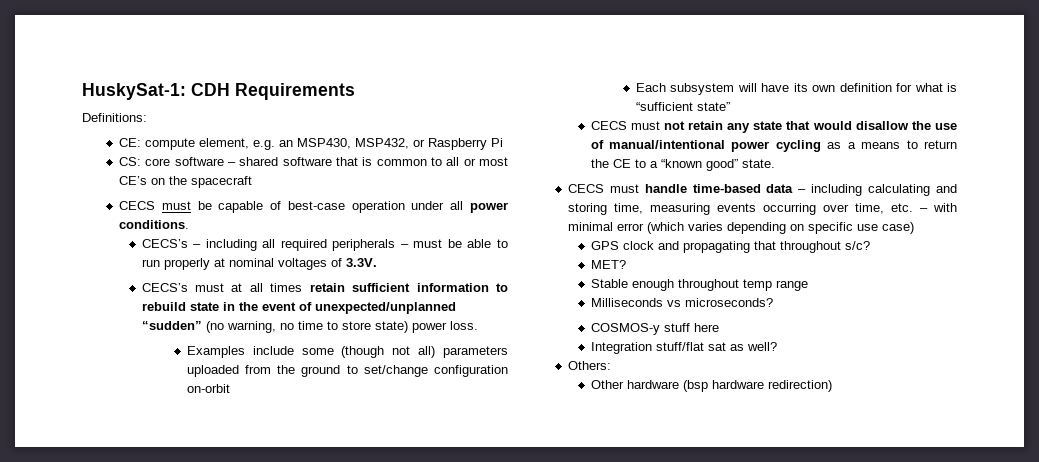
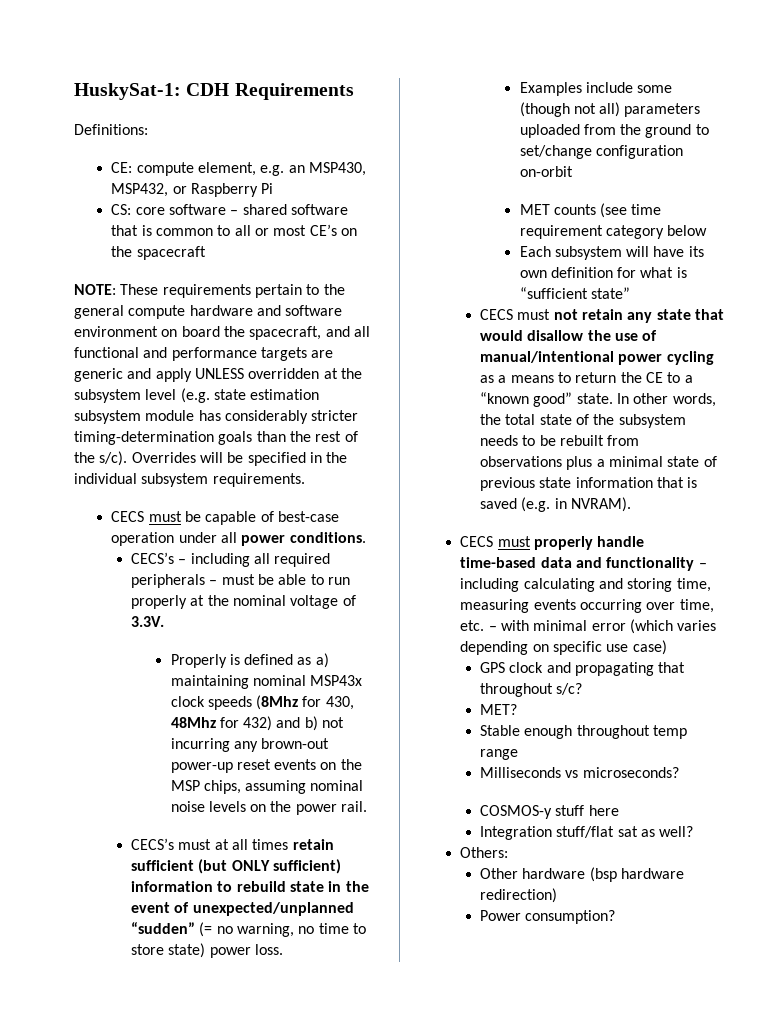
(252, 182) none -> [74,284,345,298] [74,305,343,319] [74,326,370,340] [74,347,334,361] [74,368,362,382] [74,388,320,403] [74,410,359,424] [74,431,358,445] [74,451,348,466] [74,473,305,487] // NOTE: These requirements pertain to the general compute hardware and software environment on board the spacecraft, and all functional and performance targets are generic and apply UNLESS overridden at the subsystem level (e.g. state estimation subsystem module has considerably stricter timing-determination goals than the rest of the s/c). Overrides will be specified in the individual subsystem requirements.
[228,258,327,270] nominal voltages -> [207,595,339,609] the nominal voltage
(377, 262) none -> [170,653,329,668] [170,675,363,689] [170,695,354,710] [170,716,345,731] [170,738,330,752] [170,759,362,773] [170,780,364,794] [170,801,368,815] // Properly is defined as a) maintaining nominal MSP43x clock speeds (8Mhz for 430, 48Mhz for 432) and b) not incurring any brown-out power-up reset events on the MSP chips, assuming nominal noise levels on the power rail.
(411, 287) none -> [198,859,342,874] (but ONLY sufficient)
[205,321,224,333] (no -> [199,922,233,937] (= no
(230, 388) none -> [519,203,662,218] [519,225,708,239] // MET counts (see time requirement category below
[567,184,639,193] // CECS must -> [617,393,716,407] [480,414,686,428] [480,435,640,446] [480,456,717,470] [480,477,698,491] [480,497,632,512] [460,536,593,550] In other words, the total state of the subsystem needs to be rebuilt from observations plus a minimal state of previous state information that is saved (e.g. in NVRAM). // CECS must properly
(794, 188) none -> [575,557,695,571] and functionality
(832, 386) none -> [480,910,616,924] // Power consumption?

